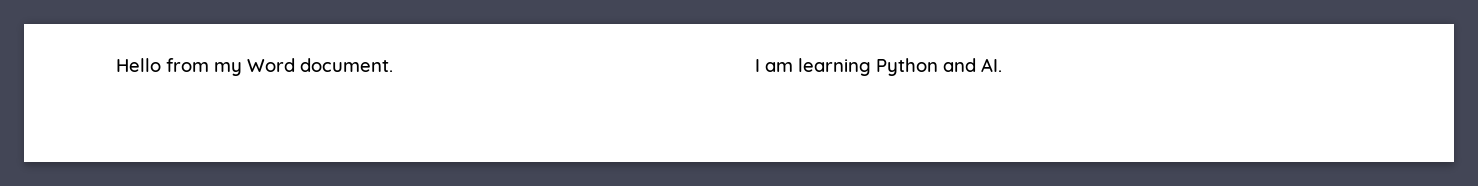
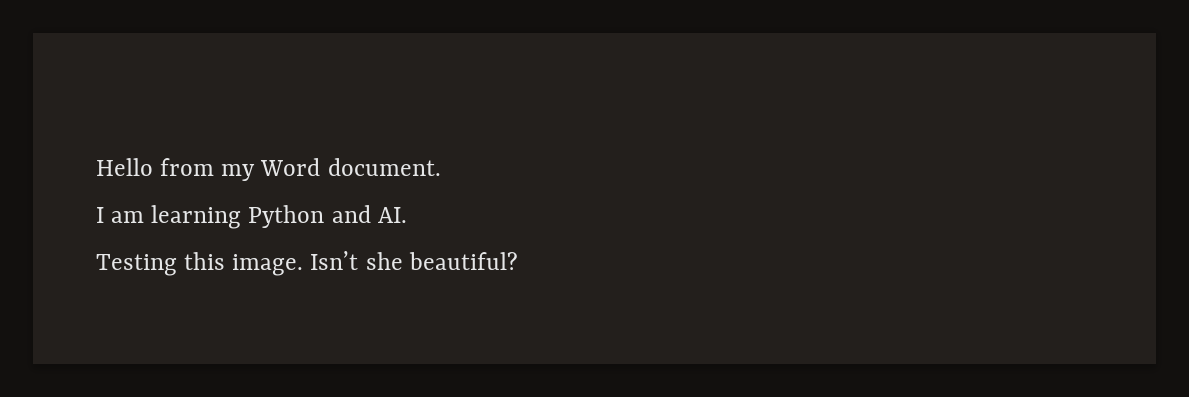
(1002, 65) none -> [96,251,518,276] // Testing this image. Isn’t she beautiful?

